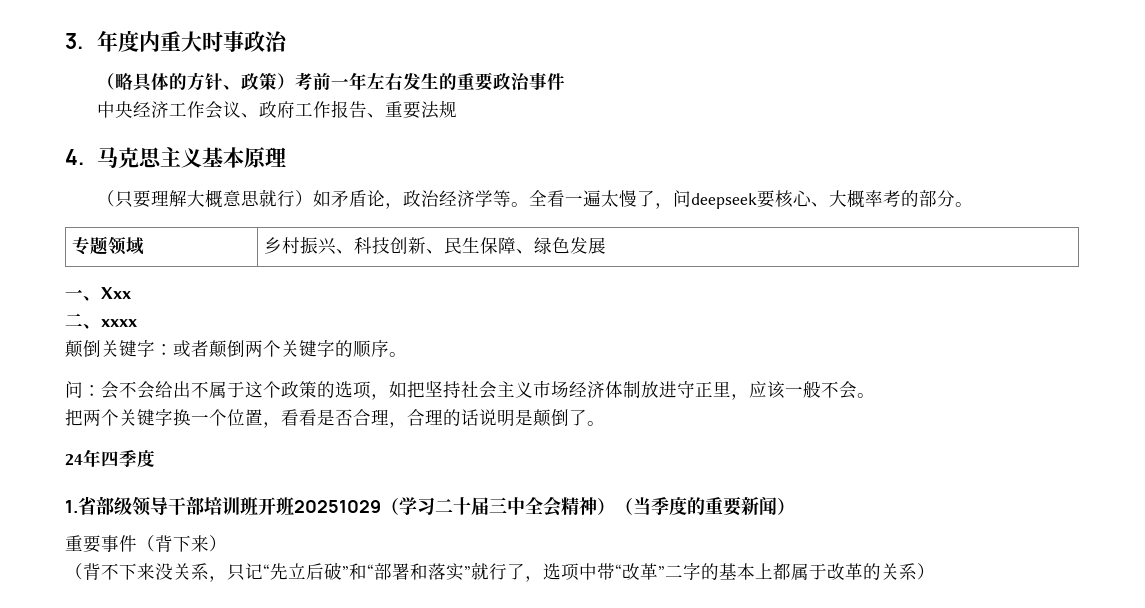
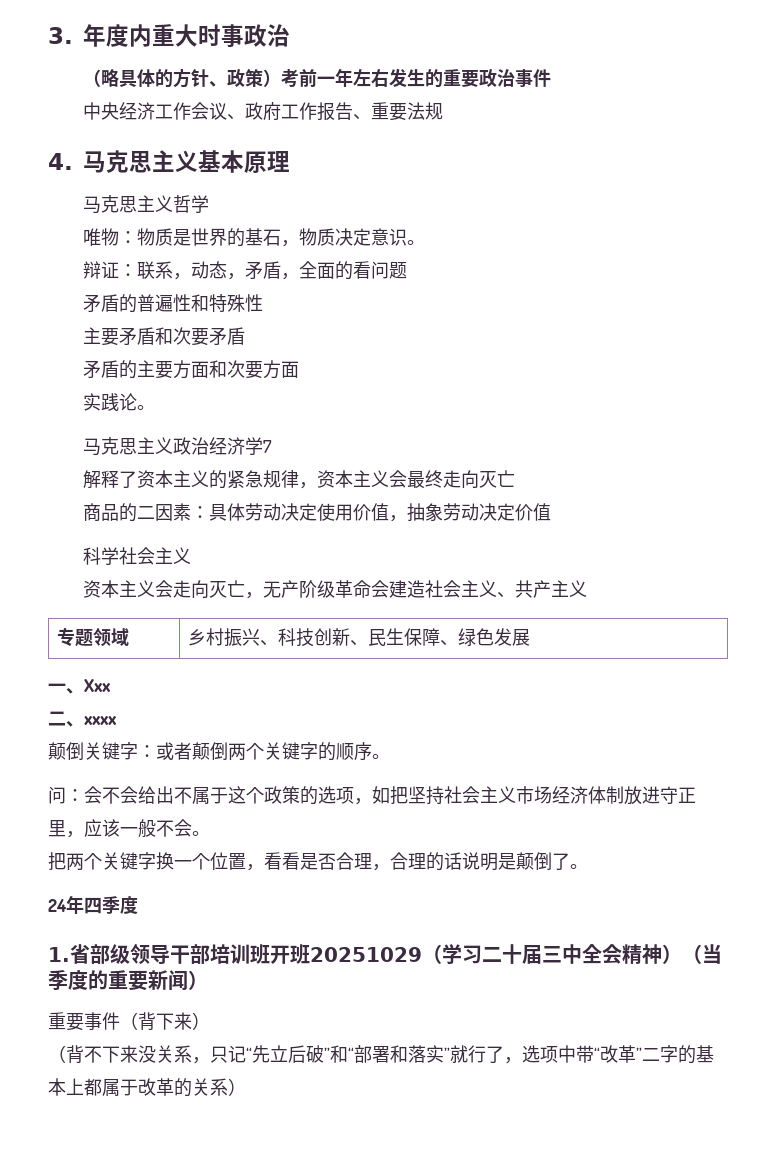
[97,189,974,209] （只要理解大概意思就行）如矛盾论，政治经济学等。全看一遍太慢了，问deepseek要核心、大概率考的部分。 -> [83,195,210,214] [83,228,426,247] [83,261,408,280] [83,294,264,313] [83,327,246,346] [83,360,300,379] [83,393,156,411] [83,437,273,456] [83,470,516,489] [83,503,552,522] [83,547,192,565] [83,580,588,599] 马克思主义哲学 // 唯物：物质是世界的基石，物质决定意识。 // 辩证：联系，动态，矛盾，全面的看问题 // 矛盾的普遍性和特殊性 // 主要矛盾和次要矛盾 // 矛盾的主要方面和次要方面 // 实践论。 // 马克思主义政治经济学7 // 解释了资本主义的紧急规律，资本主义会最终走向灭亡 // 商品的二因素：具体劳动决定使用价值，抽象劳动决定价值 // 科学社会主义 // 资本主义会走向灭亡，无产阶级革命会建造社会主义、共产主义

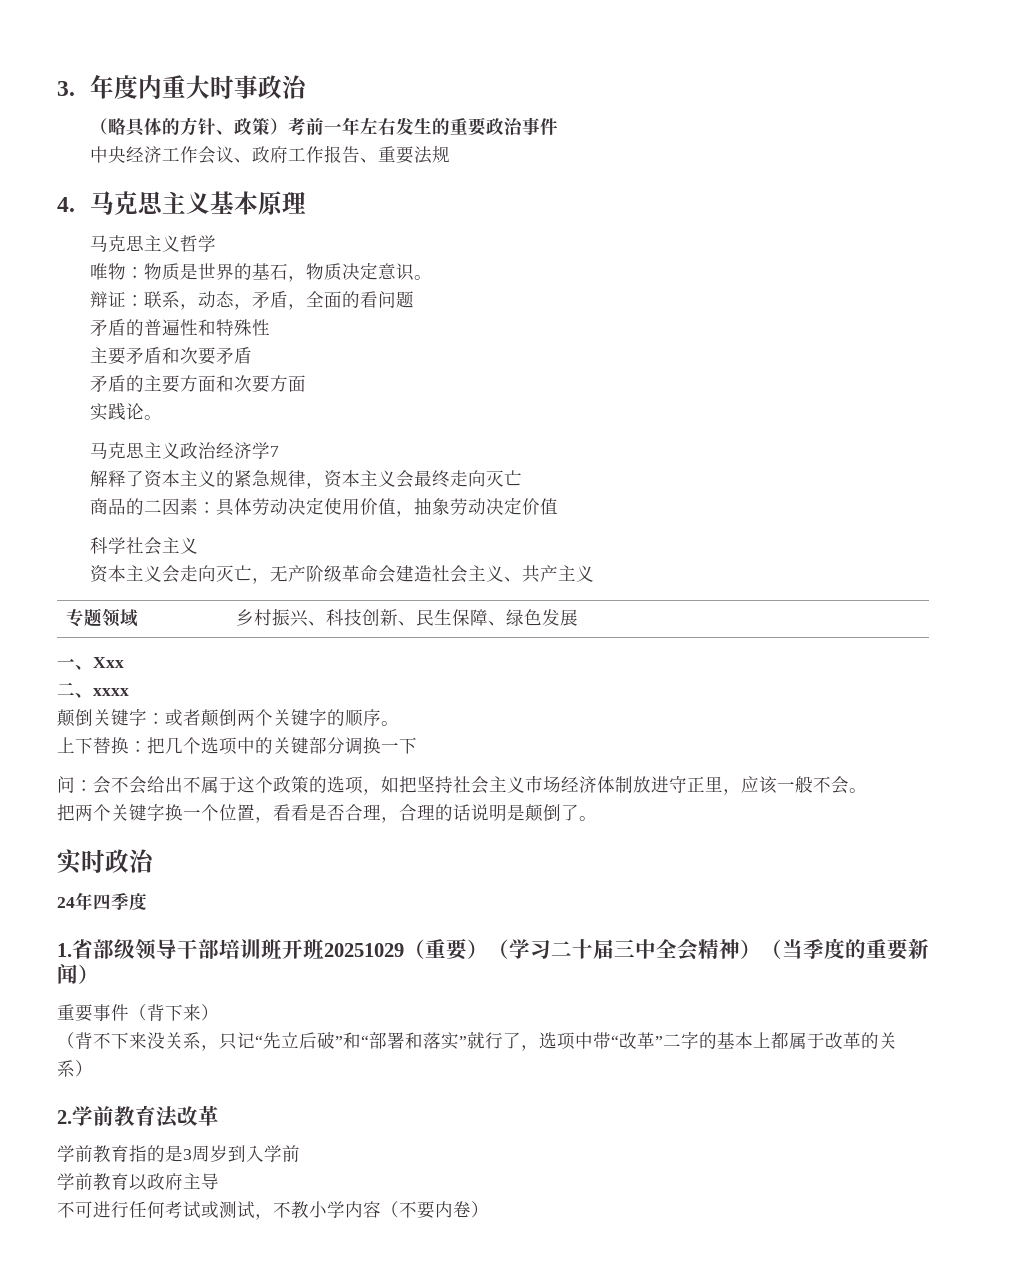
(390, 756) none -> [57,737,417,755] // 上下替换：把几个选项中的关键部分调换一下
(588, 866) none -> [57,849,155,874] // 实时政治
(442, 954) none -> [425,939,509,960] 重要）（
(246, 1087) none -> [57,1105,219,1128] [57,1145,300,1163] [57,1173,219,1191] [57,1201,489,1220] // 2.学前教育法改革 // 学前教育指的是3周岁到入学前 // 学前教育以政府主导 // 不可进行任何考试或测试，不教小学内容（不要内卷）

